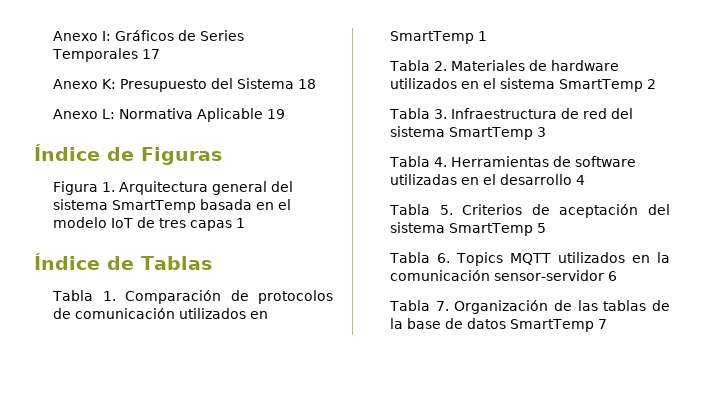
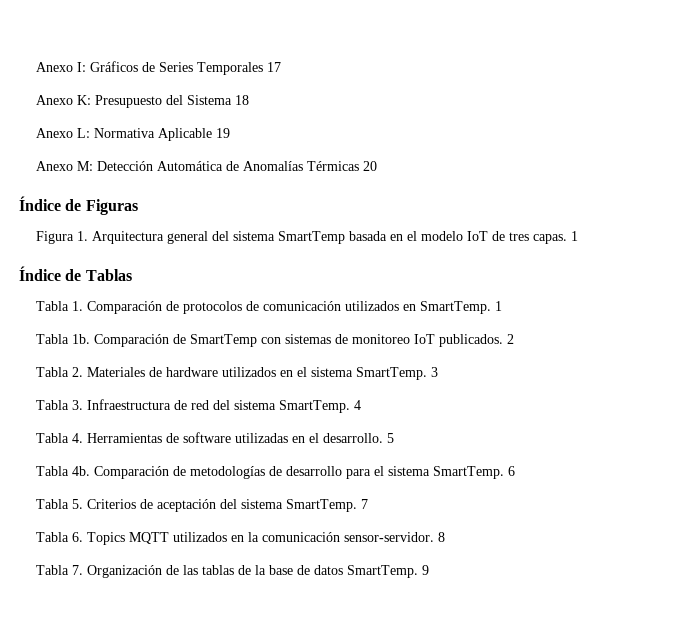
(286, 114) none -> [36,161,378,171] // Anexo M: Detección Automática de Anomalías Térmicas 20
[190,220,233,231] capas -> [533,234,568,244] capas.
[390,31,488,44] SmartTemp 1 -> [420,301,503,314] [36,334,515,347] SmartTemp. 1 // Tabla 1b. Comparación de SmartTemp con sistemas de monitoreo IoT publicados. 2
[559,79,657,92] SmartTemp 2 -> [356,367,439,380] SmartTemp. 3
[449,127,547,140] SmartTemp 3 -> [279,400,362,413] SmartTemp. 4
[500,174,586,185] desarrollo 4 -> [323,433,395,443] [36,466,516,479] desarrollo. 5 // Tabla 4b. Comparación de metodologías de desarrollo para el sistema SmartTemp. 6
[449,223,547,236] SmartTemp 5 -> [286,499,369,512] SmartTemp. 7
[494,270,618,281] sensor-servidor 6 -> [344,532,446,542] sensor-servidor. 8
[510,319,608,332] SmartTemp 7 -> [347,565,430,578] SmartTemp. 9

